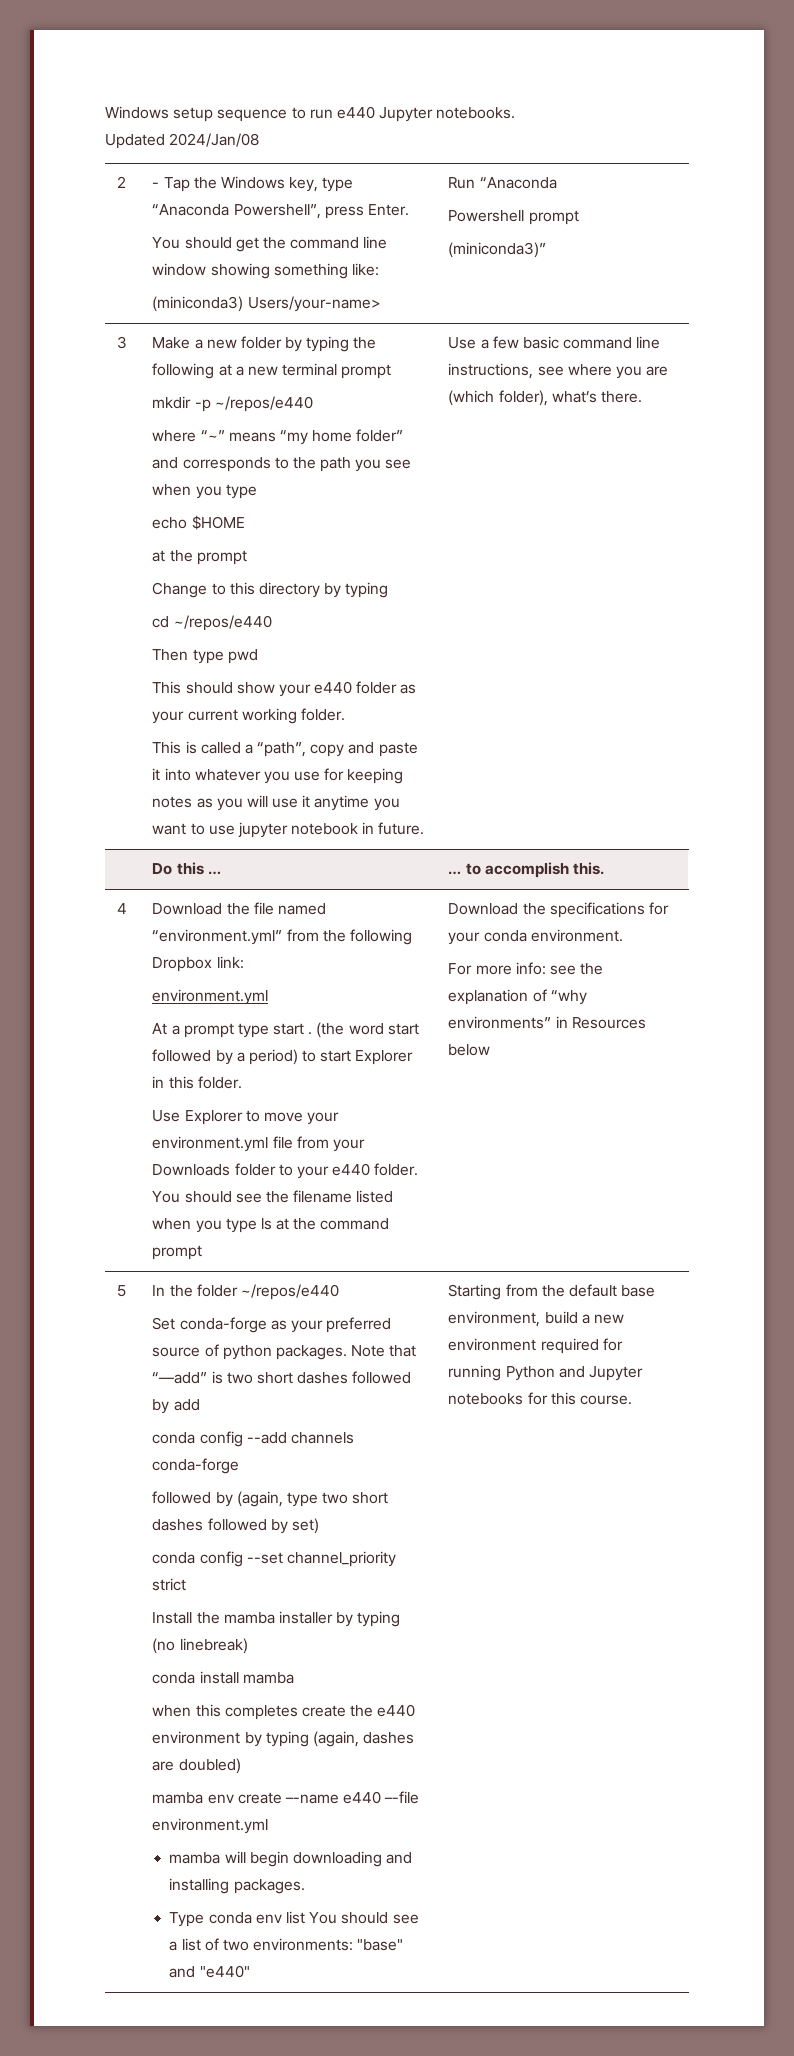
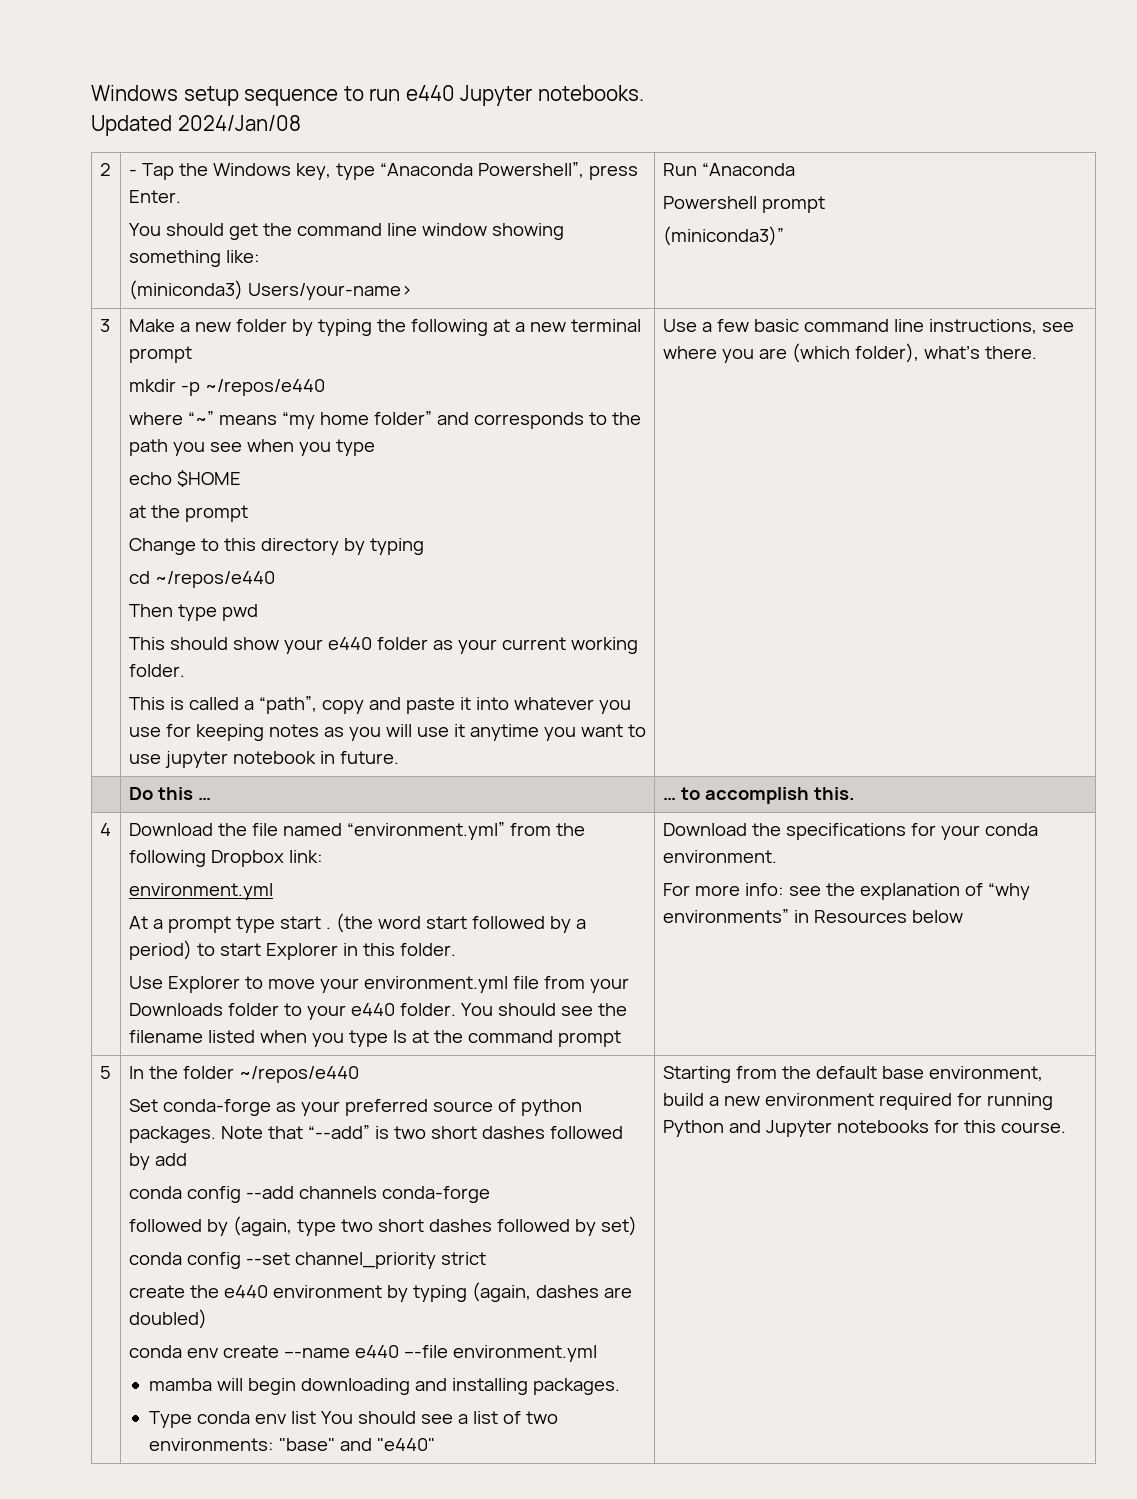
[152,1372,208,1384] “—add” -> [307,1125,370,1139] “--add”
[152,1611,401,1627] [152,1638,248,1654] [152,1671,294,1684] [152,1704,298,1720] Install the mamba installer by typing (no linebreak) // conda install mamba // when this completes -> (486, 1258) none
[152,1792,204,1804] mamba -> [128,1345,182,1358] conda

